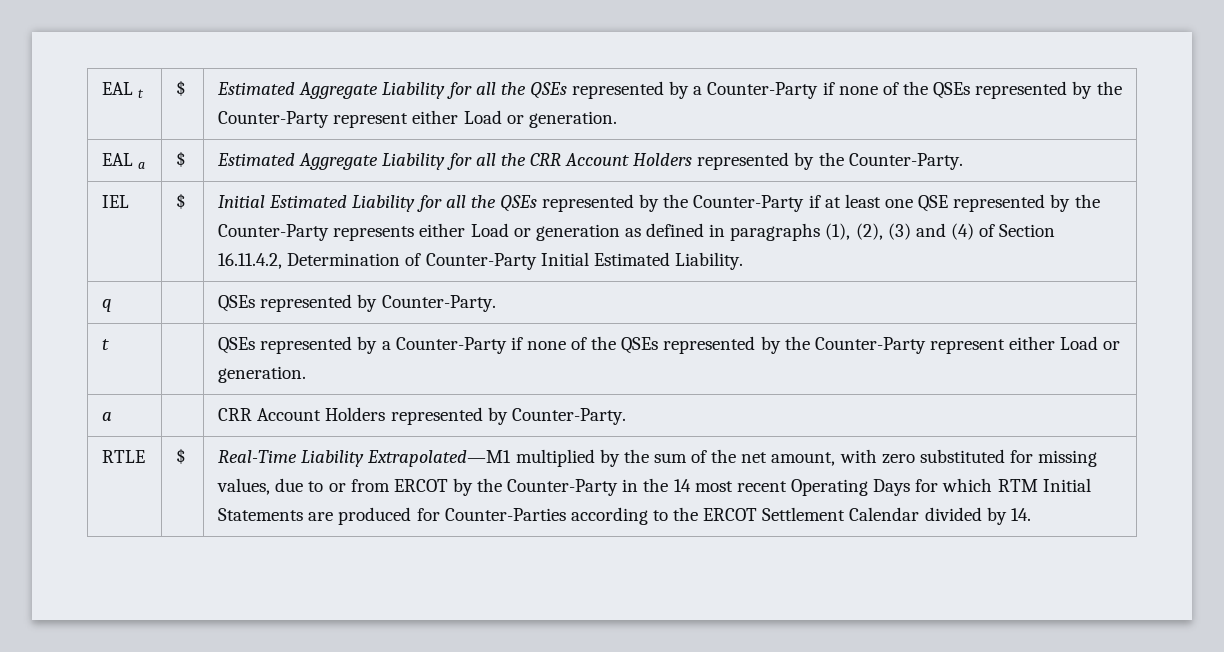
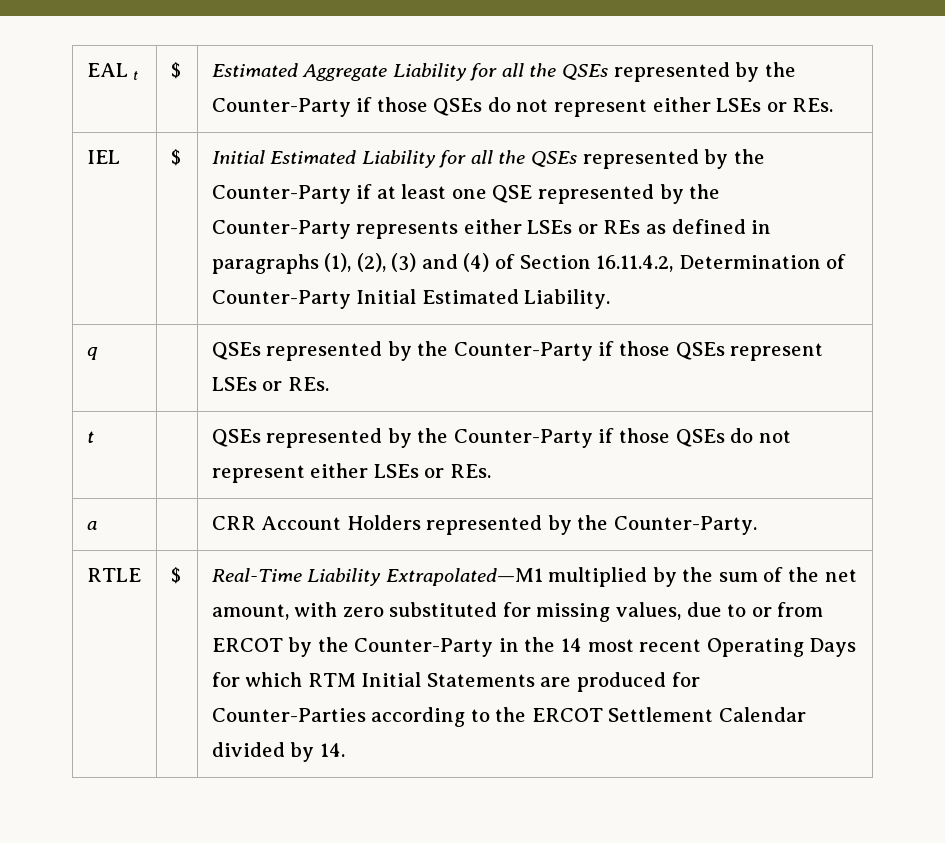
[693,81,1122,99] [218,110,617,128] [102,153,146,169] [176,151,187,167] [217,152,963,170] a Counter-Party if none of the QSEs represented by the Counter-Party represent either Load or generation. // EAL a | $ | Estimated Aggregate Liability for all the CRR Account Holders represented by the Counter-Party. -> [764,62,796,77] [211,97,834,117] the Counter-Party if those QSEs do not represent either LSEs or REs.
[470,223,620,241] Load or generation -> [527,220,641,234] LSEs or REs
[381,295,496,312] Counter-Party. -> [417,341,824,361] [211,377,329,391] the Counter-Party if those QSEs represent LSEs or REs.
[381,336,1121,354] [218,366,307,383] a Counter-Party if none of the QSEs represented by the Counter-Party represent either Load or generation. -> [417,428,791,448] [211,463,491,483] the Counter-Party if those QSEs do not represent either LSEs or REs.
(508, 416) none -> [577,515,609,530] the

